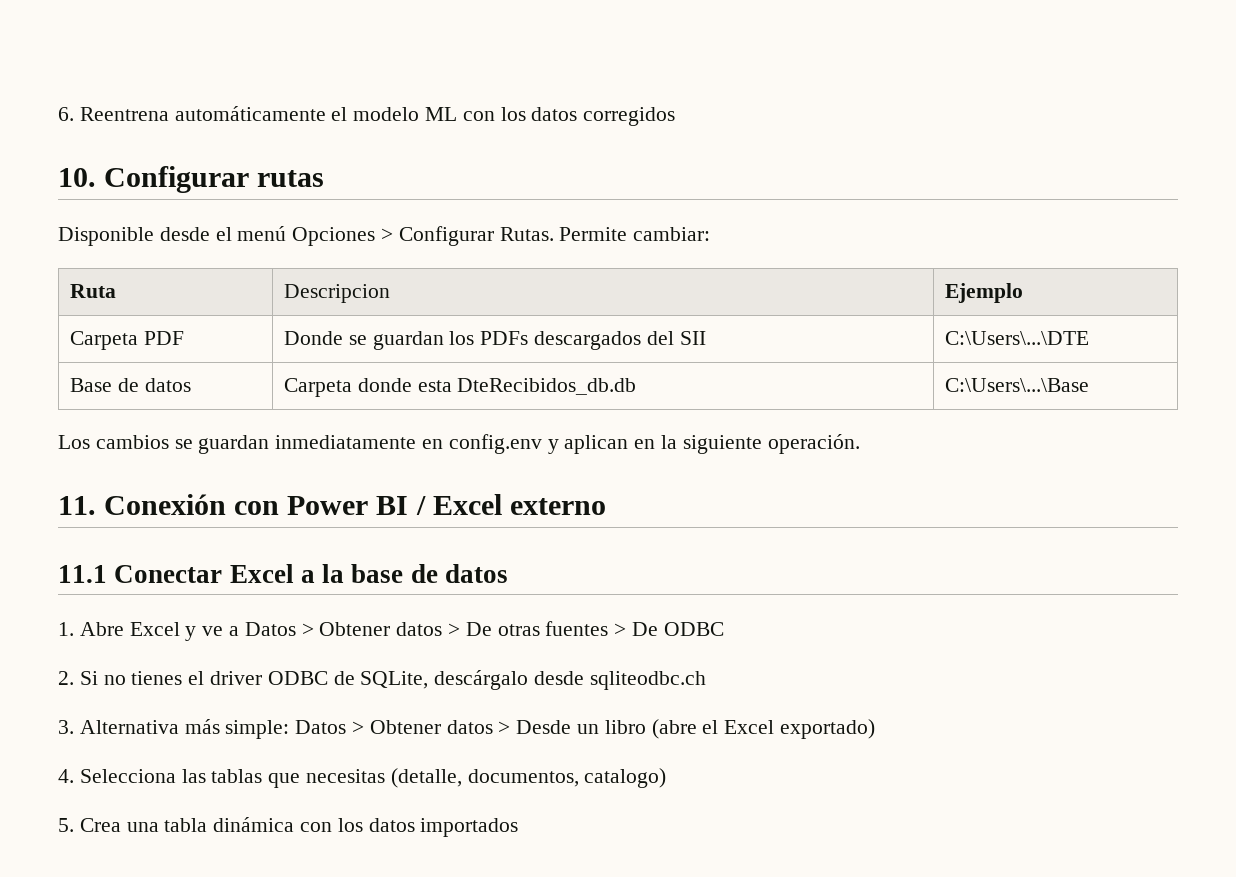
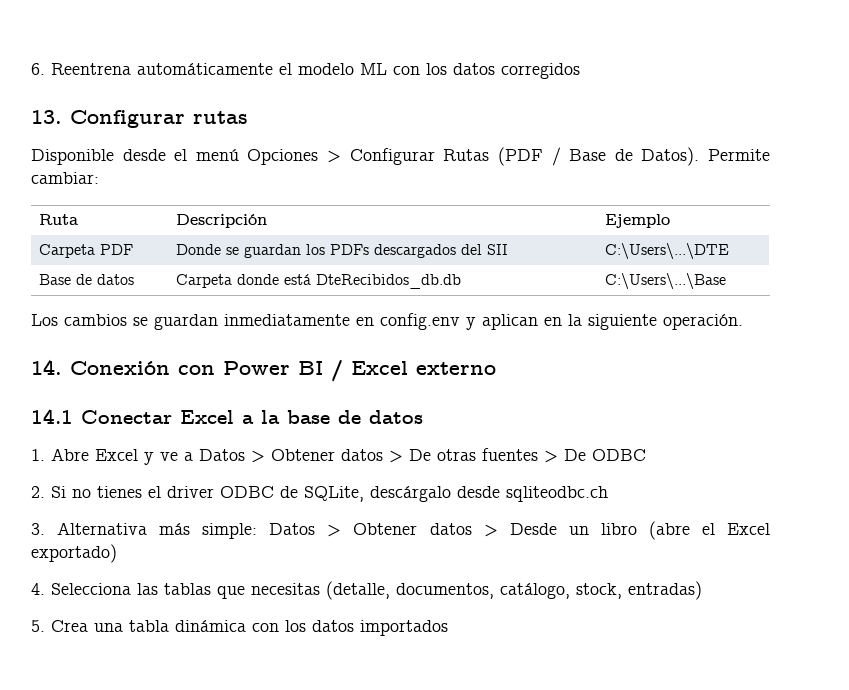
[58,168,96,187] 10. -> [31,110,62,124] 13.
[499,227,554,241] Rutas. -> [443,147,700,166] Rutas (PDF / Base de Datos).
[283,284,390,303] Descripcion -> [175,214,267,228] Descripción
[417,380,452,392] esta -> [283,274,311,285] está
[58,496,96,515] 11. -> [31,359,62,375] 14.
[58,565,107,583] 11.1 -> [31,409,73,424] 14.1
[584,768,667,788] catalogo) -> [500,581,702,600] catálogo, stock, entradas)

